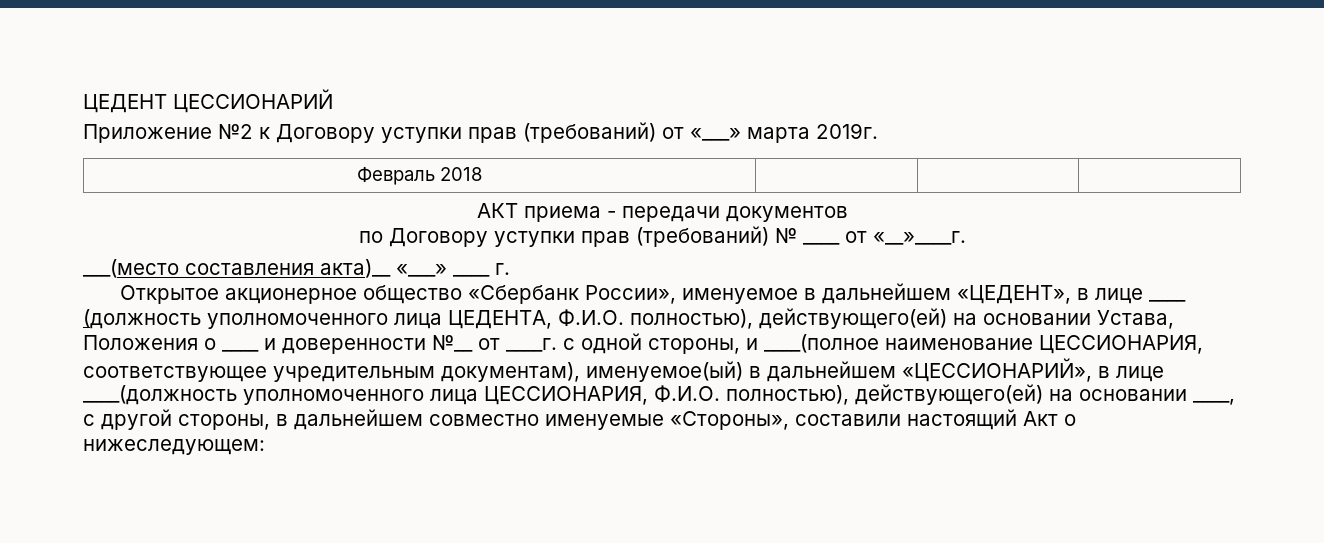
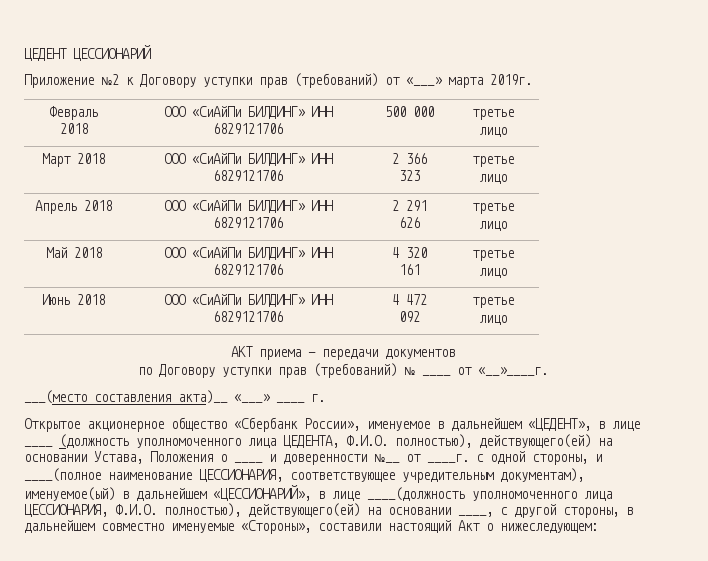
(482, 174) | | -> [163,106,333,119] [212,123,283,134] [385,106,434,117] [471,109,514,120] [478,127,507,137] [42,153,105,167] [163,153,333,166] [212,170,283,181] [392,153,427,164] [399,170,420,181] [471,156,514,167] [478,174,507,184] [35,200,112,214] [163,200,333,213] [212,217,283,228] [392,200,427,211] [399,217,420,228] [471,203,514,214] [478,221,507,231] [45,247,102,258] [163,247,333,260] [212,264,283,275] [392,247,427,258] [399,264,420,275] [471,250,514,261] [478,268,507,278] [42,294,105,305] [163,294,333,307] [212,311,283,322] [392,294,427,305] [399,311,420,322] [471,297,514,308] [478,315,507,325] ООО «СиАйПи БИЛДИНГ» ИНН 6829121706 | 500 000 | третье лицо // Март 2018 | ООО «СиАйПи БИЛДИНГ» ИНН 6829121706 | 2 366 323 | третье лицо // Апрель 2018 | ООО «СиАйПи БИЛДИНГ» ИНН 6829121706 | 2 291 626 | третье лицо // Май 2018 | ООО «СиАйПи БИЛДИНГ» ИНН 6829121706 | 4 320 161 | третье лицо // Июнь 2018 | ООО «СиАйПи БИЛДИНГ» ИНН 6829121706 | 4 472 092 | третье лицо

